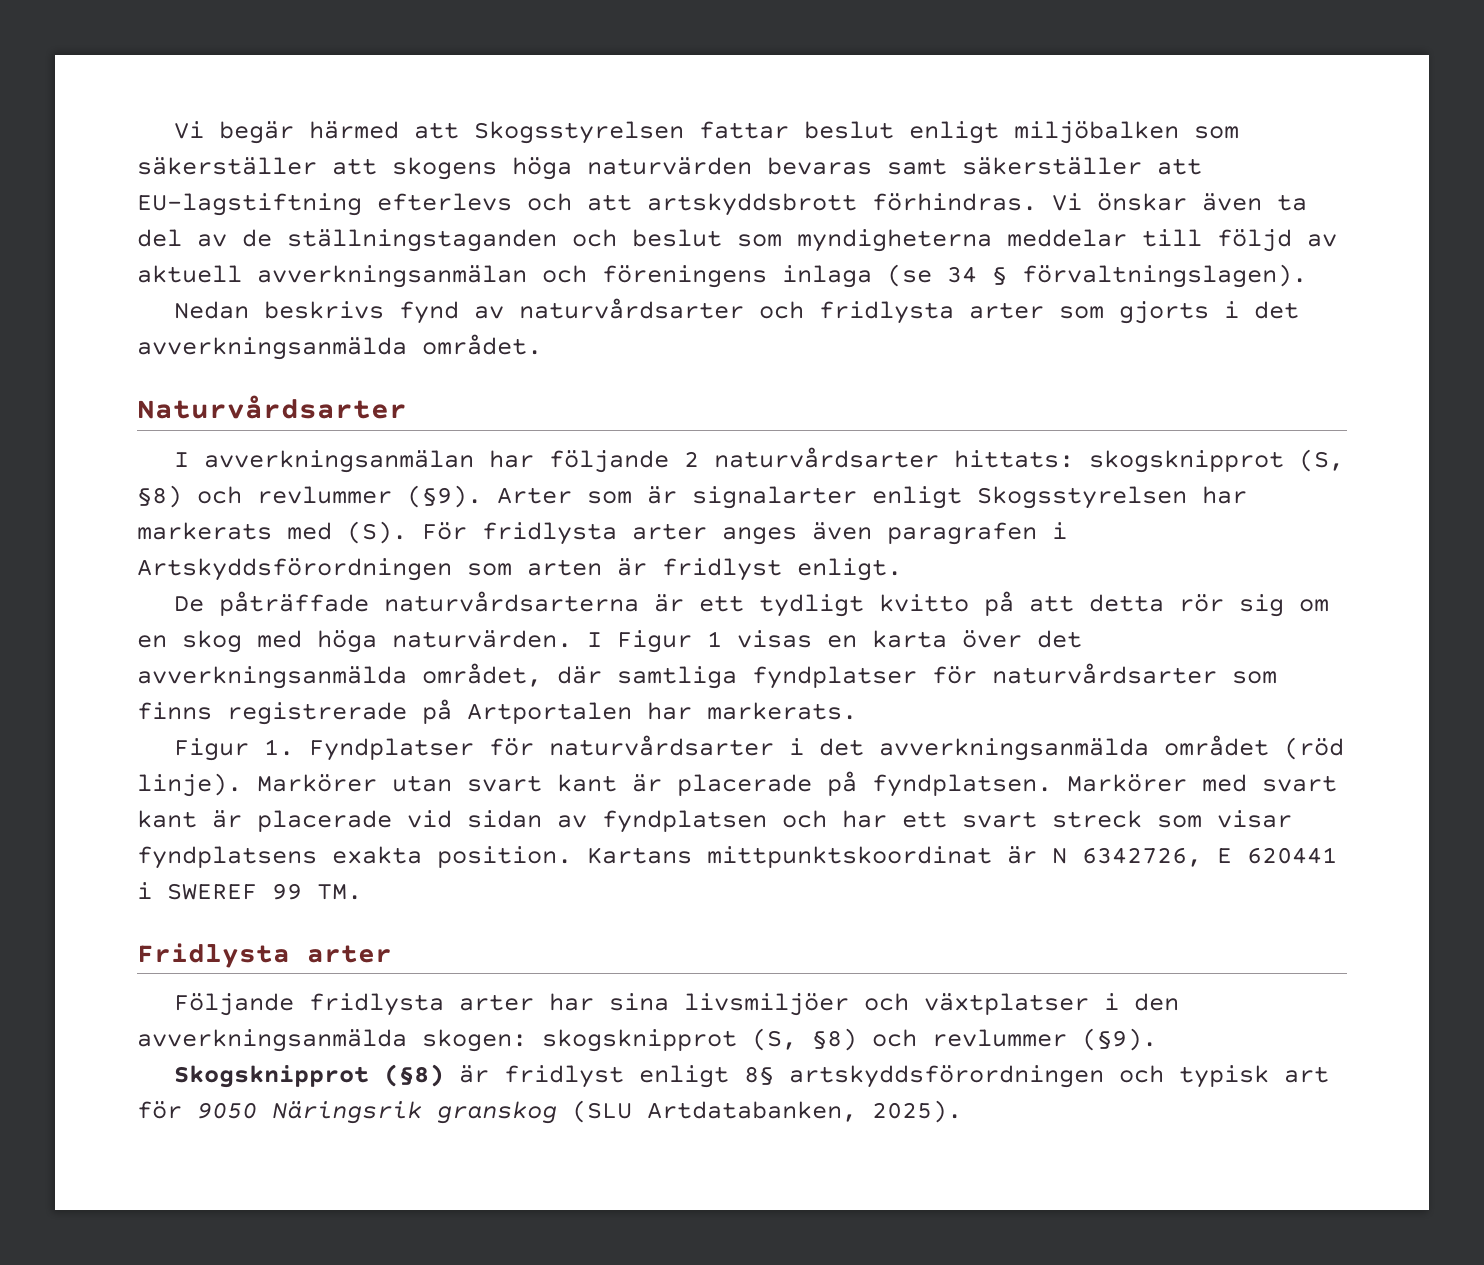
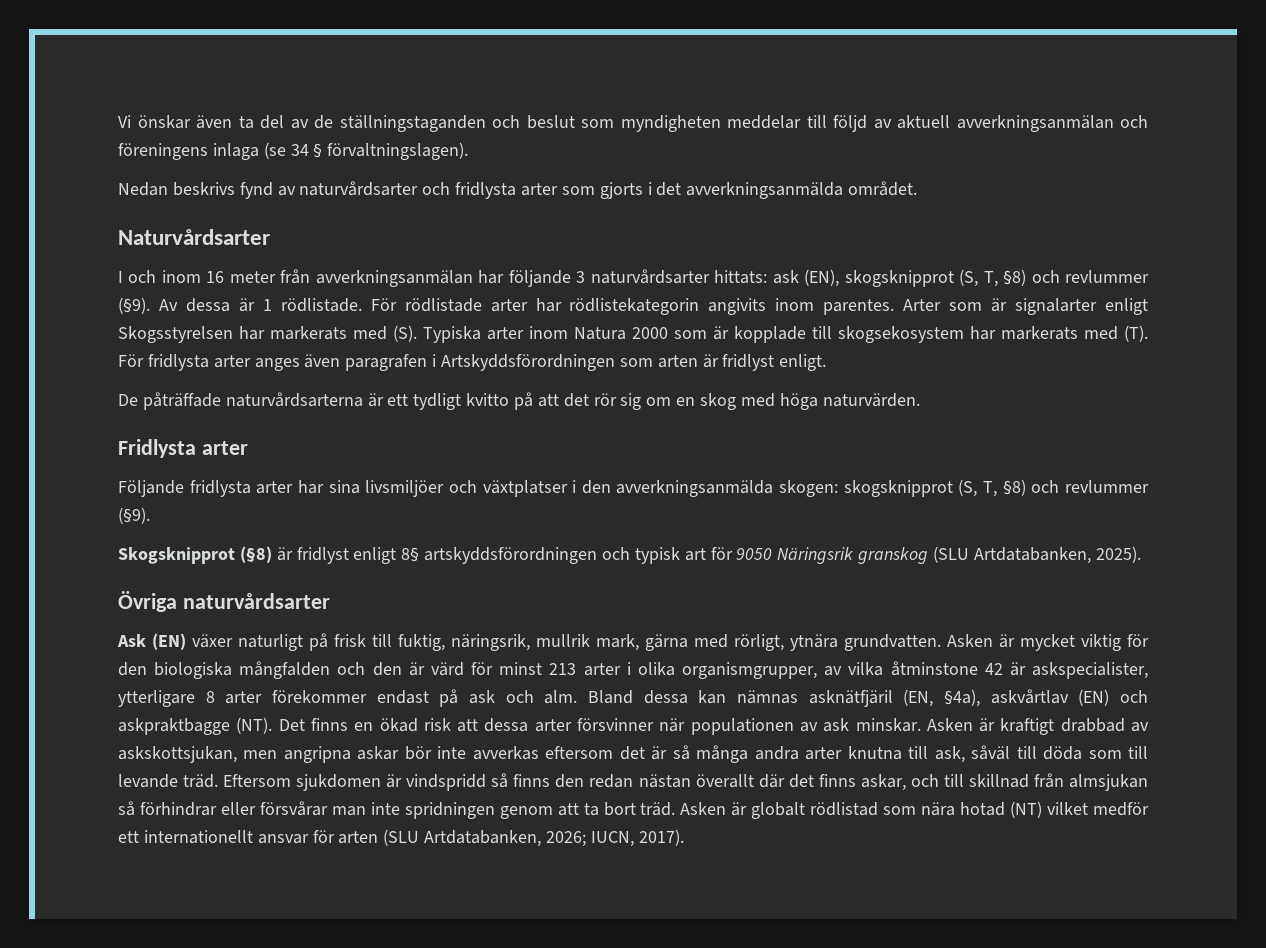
[173,121,1239,144] [137,157,1202,180] [137,193,1082,216] Vi begär härmed att Skogsstyrelsen fattar beslut enligt miljöbalken som säkerställer att skogens höga naturvärden bevaras samt säkerställer att EU-lagstiftning efterlevs och att artskyddsbrott förhindras. Vi -> [118,115,131,128] Vi
[797,229,992,252] myndigheterna -> [620,115,721,132] myndigheten
(189, 459) none -> [128,269,311,284] och inom 16 meter från
[683,451,699,467] 2 -> [576,271,586,283] 3
[1088,449,1344,473] [137,485,482,508] skogsknipprot (S, §8) och revlummer (§9). -> [772,269,1150,287] [118,297,895,315] ask (EN), skogsknipprot (S, T, §8) och revlummer (§9). Av dessa är 1 rödlistade. För rödlistade arter har rödlistekategorin angivits inom parentes.
(407, 532) none -> [423,325,1148,343] Typiska arter inom Natura 2000 som är kopplade till skogsekosystem har markerats med (T).
[1088,594,1164,612] detta -> [563,393,589,407] det
[587,630,1082,653] [137,663,1277,689] [137,699,857,725] [173,735,1344,761] [137,771,1337,797] [137,810,1292,833] [137,846,1337,869] [137,882,362,900] I Figur 1 visas en karta över det avverkningsanmälda området, där samtliga fyndplatser för naturvårdsarter som finns registrerade på Artportalen har markerats. // Figur 1. Fyndplatser för naturvårdsarter i det avverkningsanmälda området (röd linje). Markörer utan svart kant är placerade på fyndplatsen. Markörer med svart kant är placerade vid sidan av fyndplatsen och har ett svart streck som visar fyndplatsens exakta position. Kartans mittpunktskoordinat är N 6342726, E 620441 i SWEREF 99 TM. -> (920, 400) none
(797, 1039) none -> [983,481,998,497] T,
(962, 1111) none -> [118,591,330,612] [117,633,1149,651] [118,661,1148,679] [118,689,1148,707] [118,717,1149,735] [118,745,1148,763] [118,773,1148,791] [118,801,1150,819] [118,829,684,847] // Övriga naturvårdsarter // Ask (EN) växer naturligt på frisk till fuktig, näringsrik, mullrik mark, gärna med rörligt, ytnära grundvatten. Asken är mycket viktig för den biologiska mångfalden och den är värd för minst 213 arter i olika organismgrupper, av vilka åtminstone 42 är askspecialister, ytterligare 8 arter förekommer endast på ask och alm. Bland dessa kan nämnas asknätfjäril (EN, §4a), askvårtlav (EN) och askpraktbagge (NT). Det finns en ökad risk att dessa arter försvinner när populationen av ask minskar. Asken är kraftigt drabbad av askskottsjukan, men angripna askar bör inte avverkas eftersom det är så många andra arter knutna till ask, såväl till döda som till levande träd. Eftersom sjukdomen är vindspridd så finns den redan nästan överallt där det finns askar, och till skillnad från almsjukan så förhindrar eller försvårar man inte spridningen genom att ta bort träd. Asken är globalt rödlistad som nära hotad (NT) vilket medför ett internationellt ansvar för arten (SLU Artdatabanken, 2026; IUCN, 2017).

